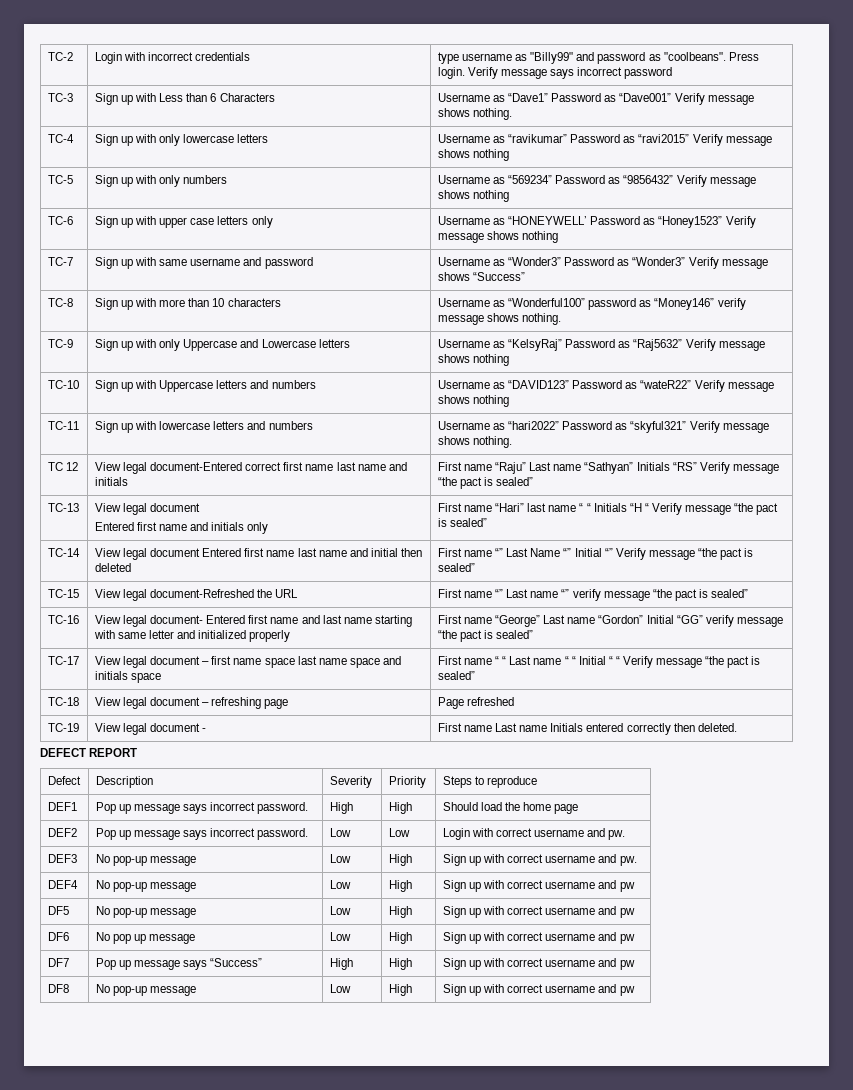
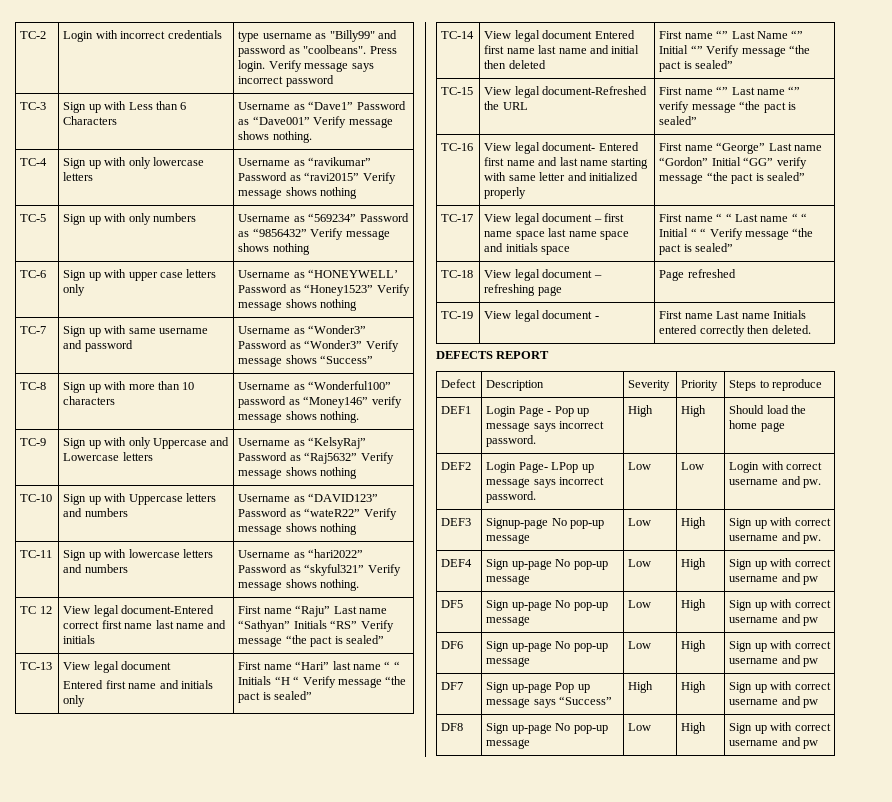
[40,748,86,757] DEFECT -> [436,351,493,359] DEFECTS
(77, 806) none -> [486,406,552,417] Login Page -
[95,828,116,840] Pop -> [486,462,579,473] Login Page- LPop
(77, 858) none -> [486,518,549,529] Signup-page
(78, 884) none -> [486,559,552,570] Sign up-page
(69, 910) none -> [486,600,552,611] Sign up-page
[95,932,147,944] No pop up -> [486,641,608,652] Sign up-page No pop-up
(69, 962) none -> [486,682,552,693] Sign up-page
(69, 988) none -> [486,723,552,734] Sign up-page

